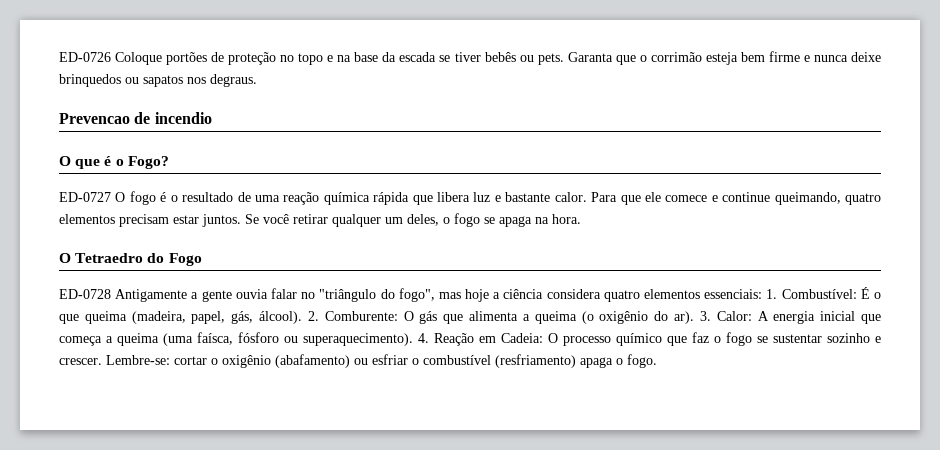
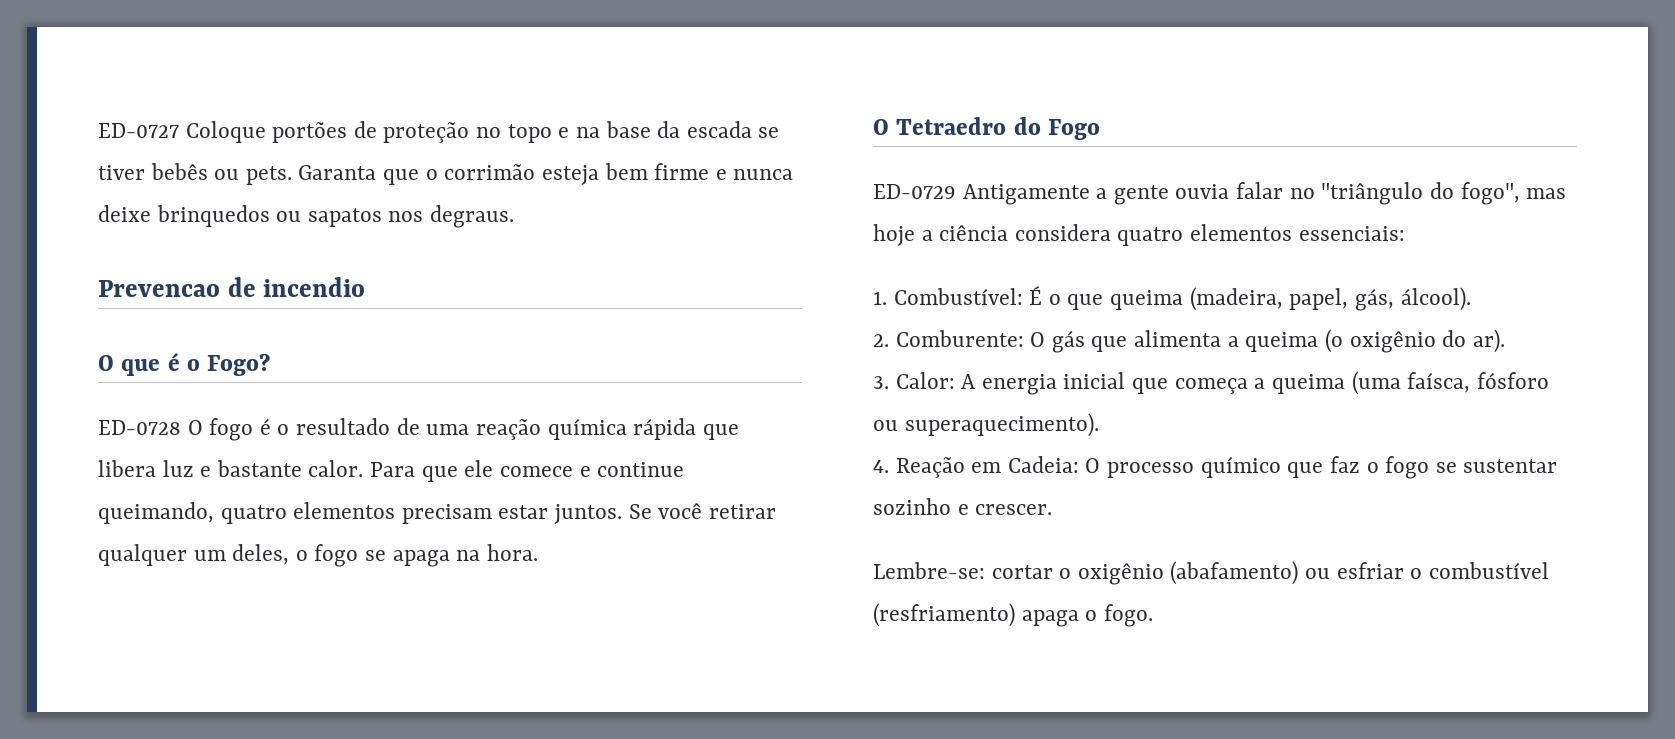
[59,52,111,62] ED-0726 -> [98,123,179,138] ED-0727
[59,192,111,202] ED-0727 -> [98,420,181,435] ED-0728
[59,289,111,299] ED-0728 -> [873,184,956,199] ED-0729
(763, 294) none -> (1405, 233) //
(303, 317) none -> (1471, 299) //
(695, 317) none -> (1505, 341) //
(413, 339) none -> (1099, 425) //
(102, 361) none -> (1053, 509) //

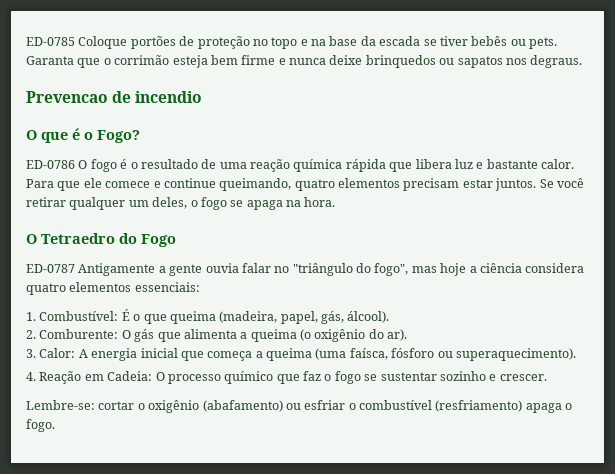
[98,123,179,138] ED-0727 -> [26,37,75,46] ED-0785
[98,420,181,435] ED-0728 -> [26,160,75,169] ED-0786
[873,184,956,199] ED-0729 -> [26,264,75,273] ED-0787

